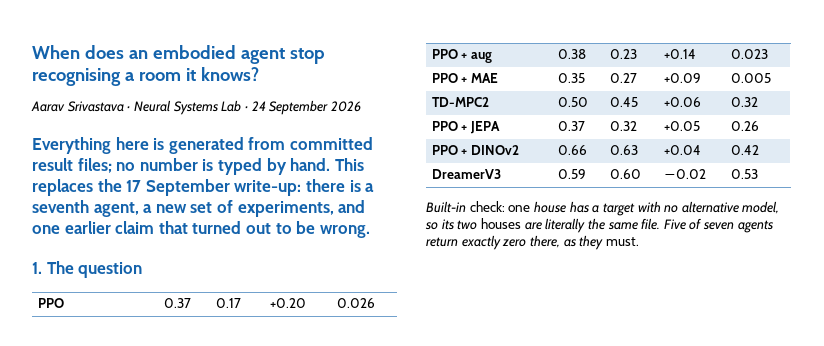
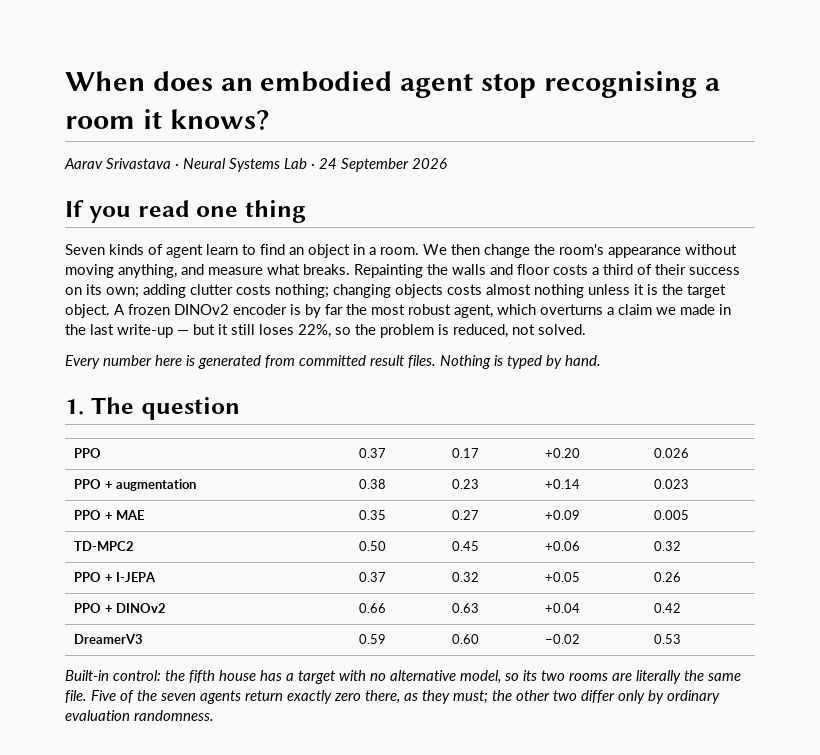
[32,137,111,154] Everything -> [65,200,306,223] [65,244,737,258] [65,264,740,278] [65,284,726,298] [65,304,731,318] [65,324,586,338] [65,355,152,369] If you read one thing // Seven kinds of agent learn to find an object in a room. We then change the room's appearance without moving anything, and measure what breaks. Repainting the walls and floor costs a third of their success on its own; adding clutter costs nothing; changing objects costs almost nothing unless it is the target object. A frozen DINOv2 encoder is by far the most robust agent, which overturns a claim we made in the last write-up — but it still loses 22%, so the problem is reduced, not solved. // Every number
[77,158,198,173] files; no number -> [408,355,491,369] files. Nothing
[334,158,364,171] [32,179,375,196] [32,200,366,217] [32,221,370,238] This replaces the 17 September write-up: there is a seventh agent, a new set of experiments, and one earlier claim that turned out to be wrong. -> (601, 360) none
[470,52,492,63] aug -> [116,479,197,491] augmentation
[469,121,500,134] JEPA -> [116,572,157,582] I-JEPA
[469,201,531,212] check: one -> [113,670,215,683] control: the fifth
[480,218,521,229] houses -> [569,673,608,681] rooms
(702, 224) none -> [137,690,157,701] the
[605,237,639,246] must. -> [453,690,720,704] [65,710,214,721] must; the other two differ only by ordinary evaluation randomness.

